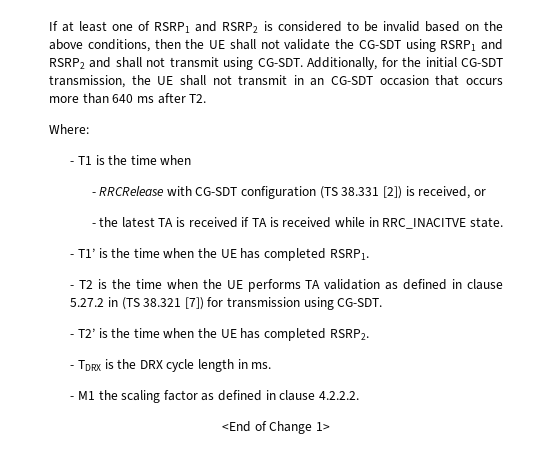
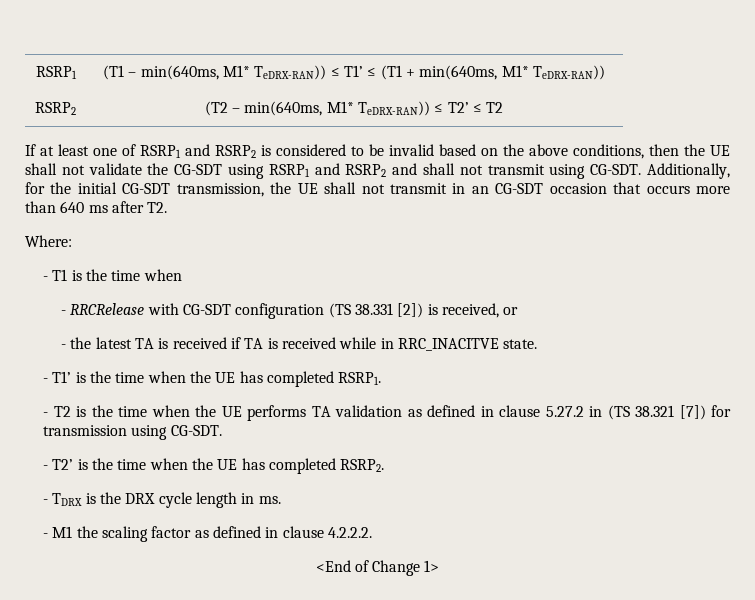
(49, 26) none -> [35,66,77,79] [103,65,605,80] [35,102,76,115] [204,101,504,116] RSRP1 | (T1 – min(640ms, M1* TeDRX-RAN)) ≤ T1’ ≤ (T1 + min(640ms, M1* TeDRX-RAN)) // RSRP2 | (T2 – min(640ms, M1* TeDRX-RAN)) ≤ T2’ ≤ T2 //

